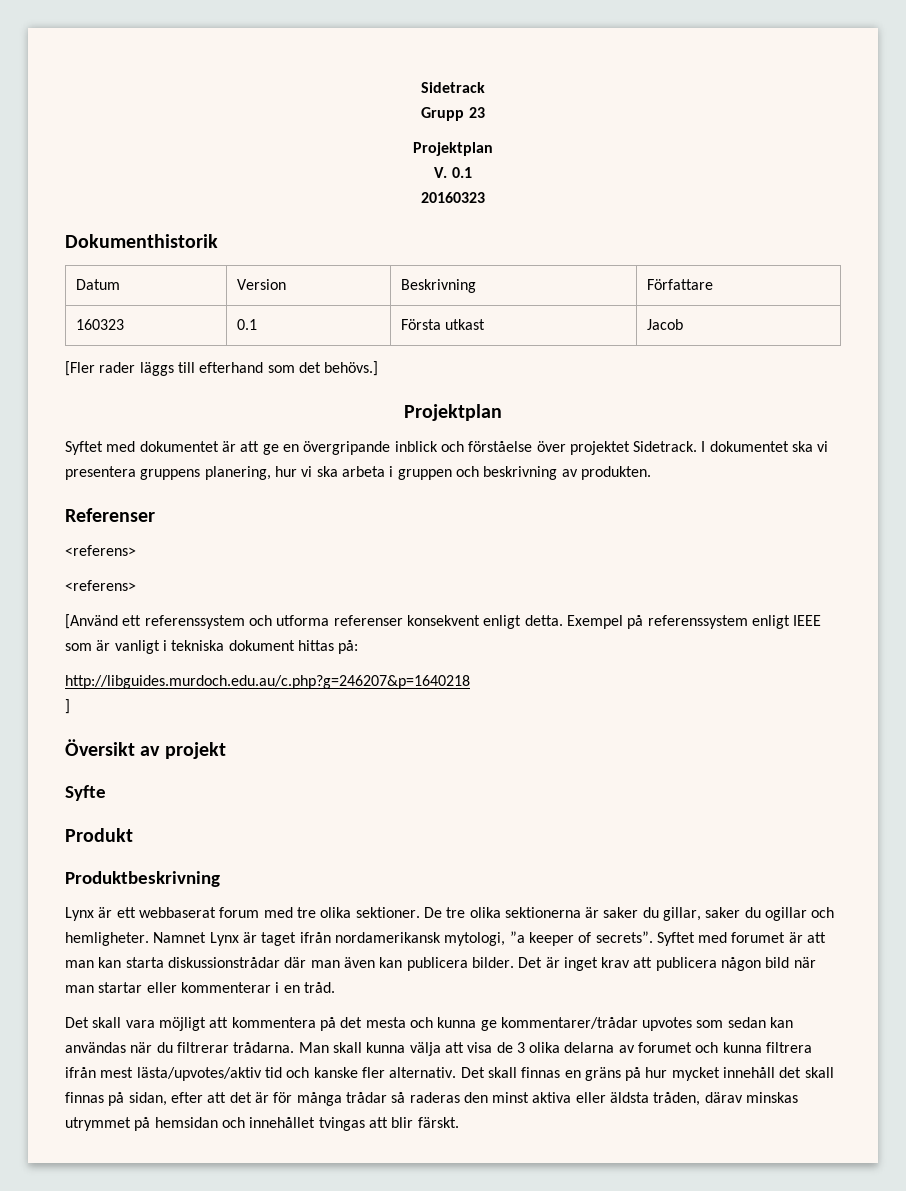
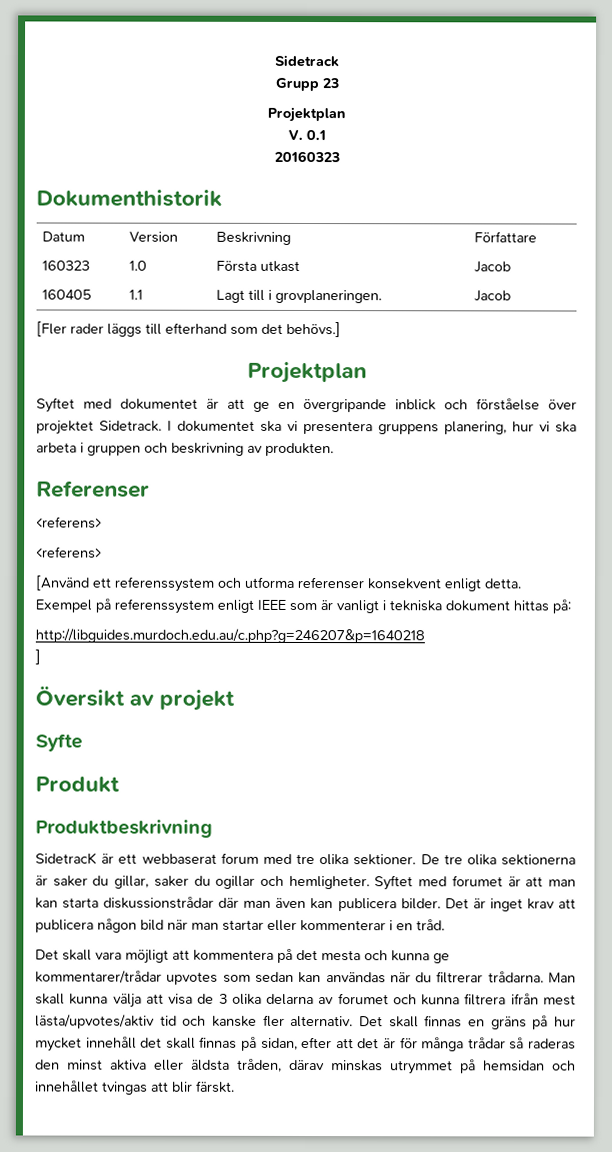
[236,319,257,330] 0.1 -> [128,260,147,271] 1.0
(683, 324) none -> [41,289,92,300] [128,289,143,300] [215,289,382,304] [473,290,511,302] // 160405 | 1.1 | Lagt till i grovplaneringen. | Jacob
[65,907,94,921] Lynx -> [35,852,97,865] SidetracK
[153,931,653,946] Namnet Lynx är taget ifrån nordamerikansk mytologi, ”a keeper of secrets”. -> (370, 882) none

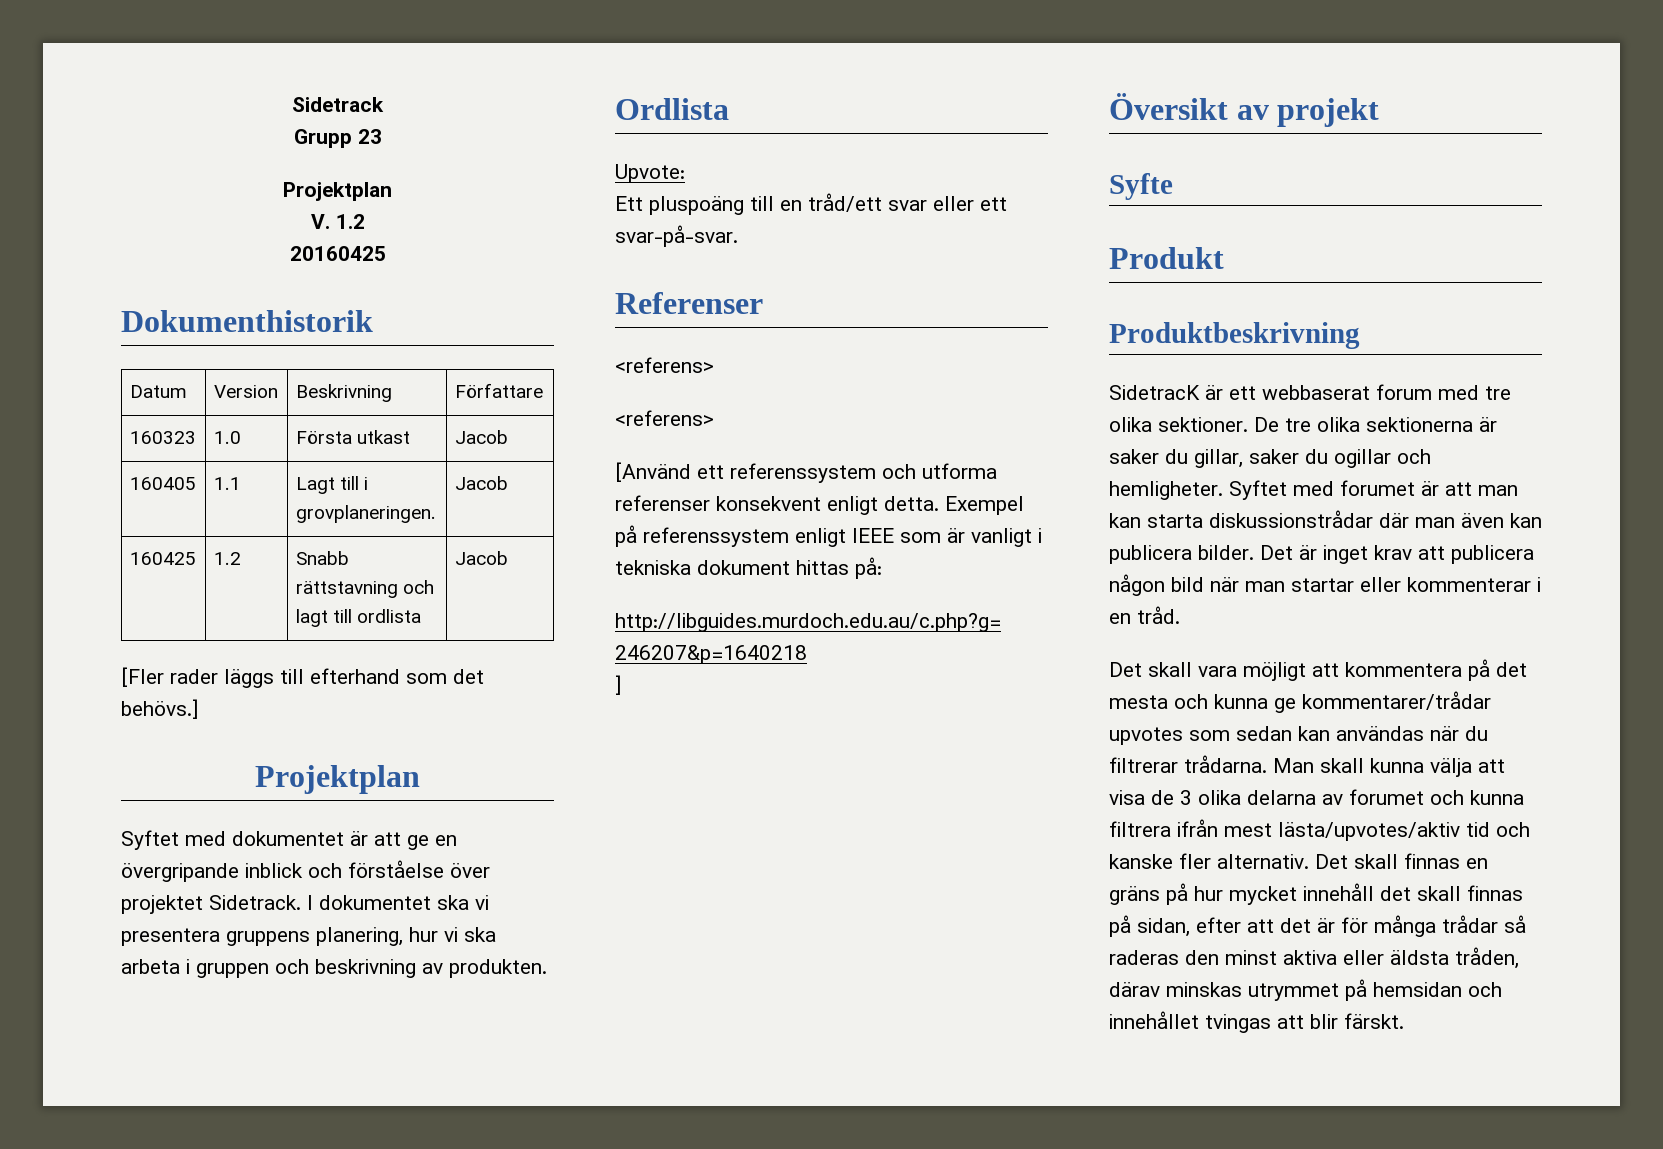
[305,129,326,141] [273,150,340,163] 0.1 // 20160323 -> [335,214,365,229] [289,246,386,261] 1.2 // 20160425
(511, 296) none -> [129,552,196,565] [213,552,241,565] [295,551,349,565] [295,580,434,598] [295,609,421,627] [454,551,508,565] // 160425 | 1.2 | Snabb rättstavning och lagt till ordlista | Jacob
(334, 449) none -> [615,98,729,120] [615,164,685,183] [615,193,1007,215] [615,225,738,247] // Ordlista // Upvote: // Ett pluspoäng till en tråd/ett svar eller ett svar-på-svar.

